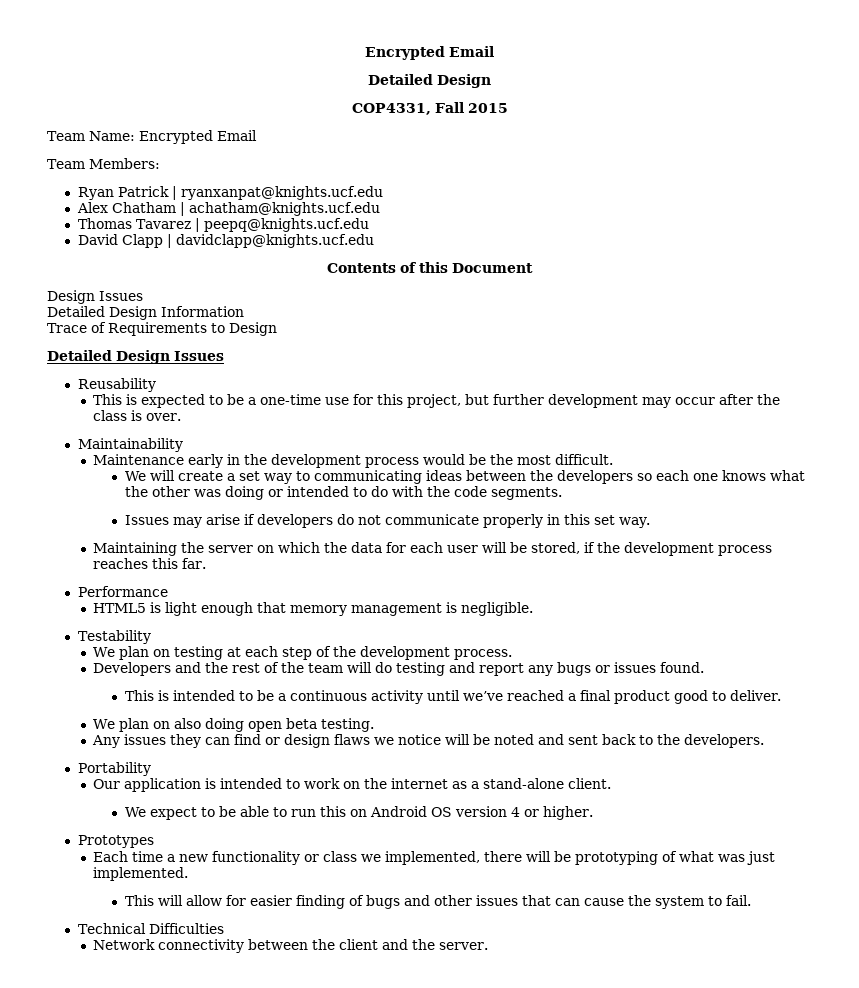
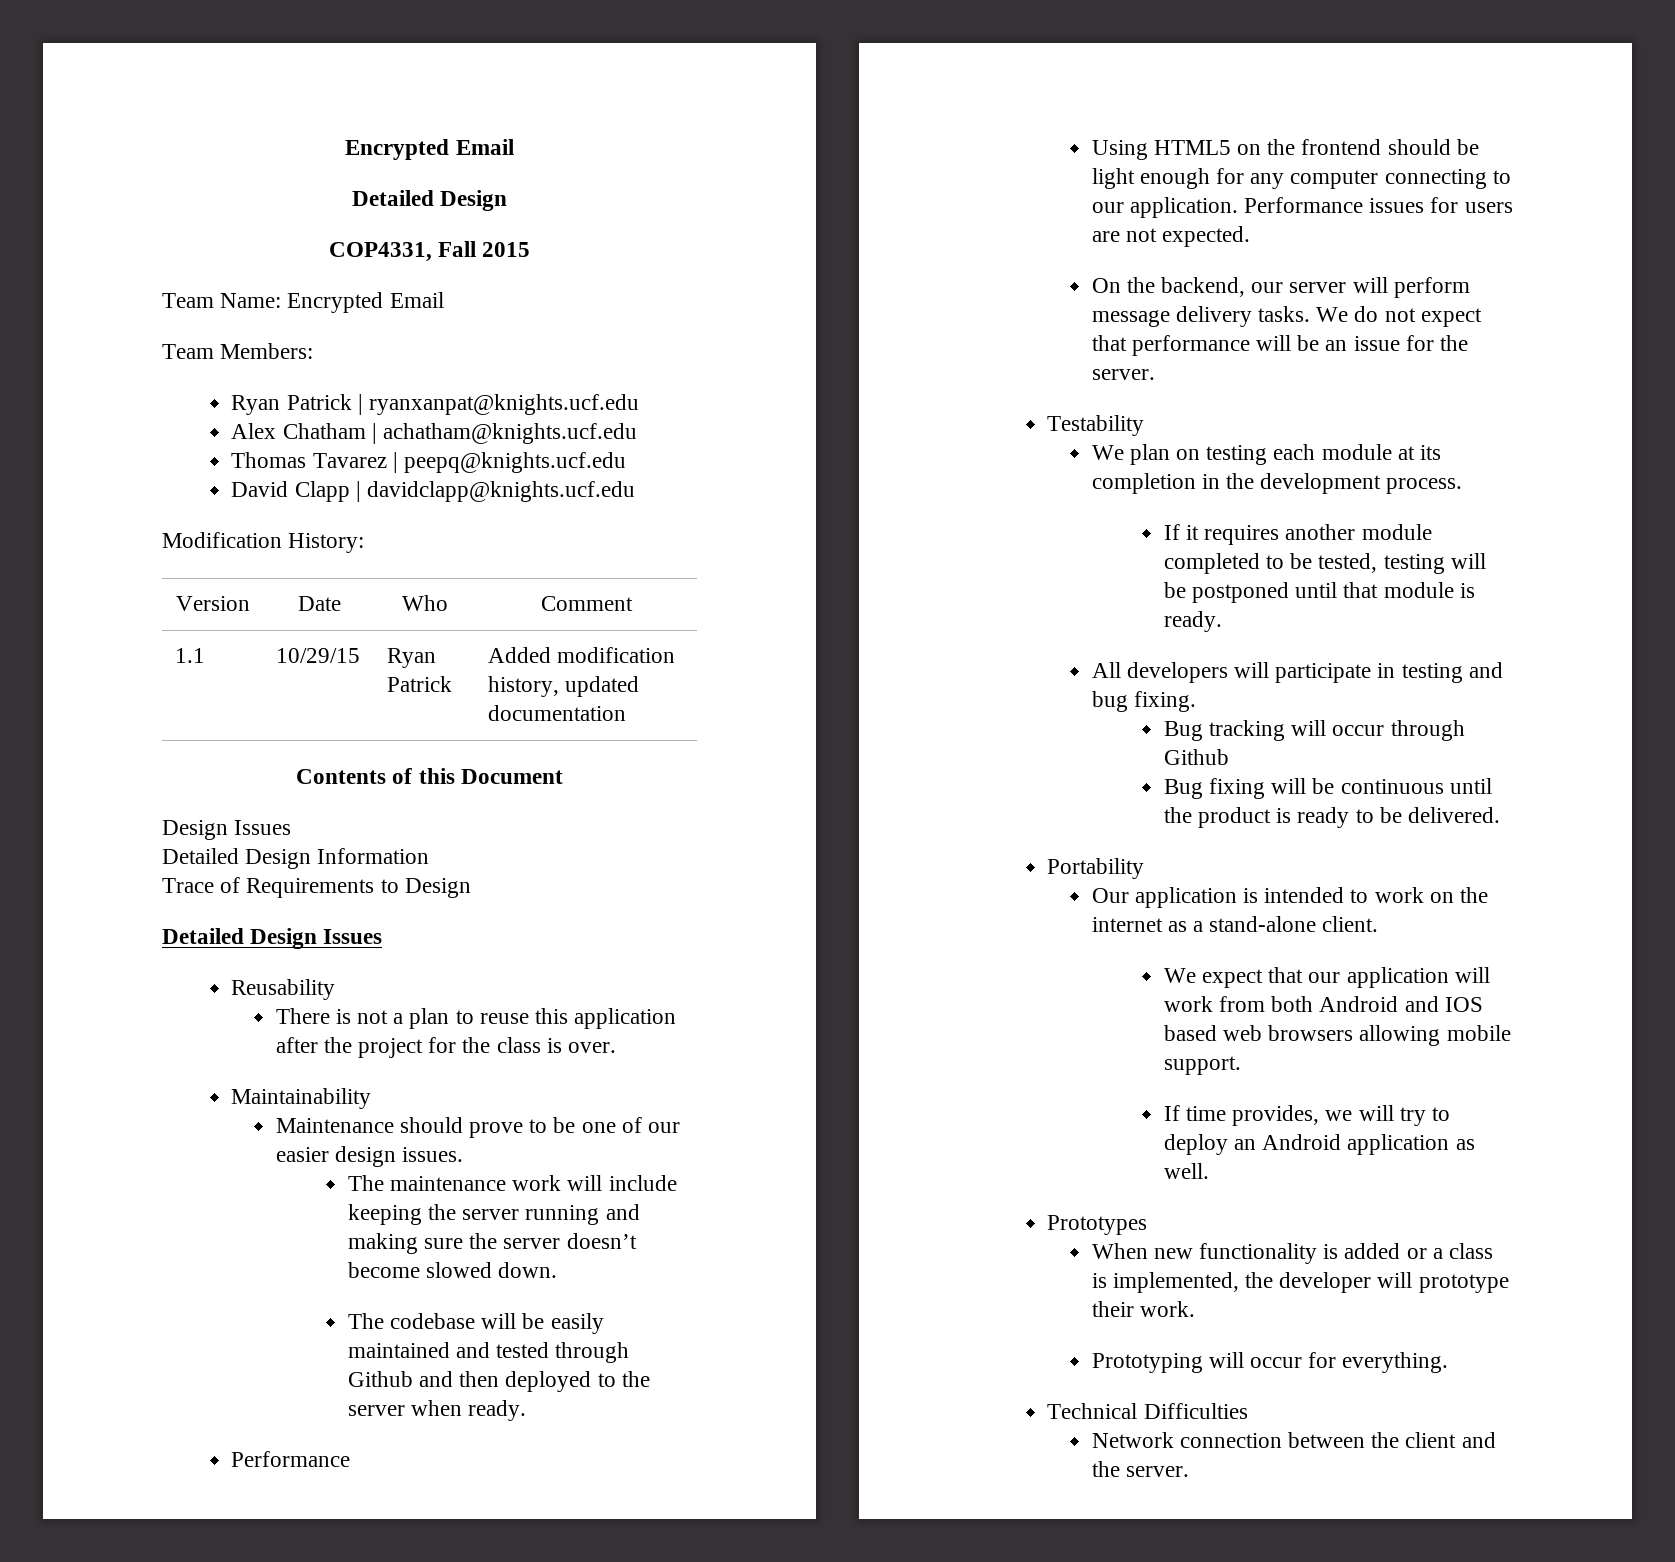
(374, 241) none -> [162,532,365,553] [176,596,250,611] [297,596,341,611] [402,595,448,611] [540,596,633,611] [175,648,206,663] [276,648,361,663] [387,648,437,668] [387,676,453,692] [488,647,676,663] [488,676,640,697] [488,705,627,721] // Modification History: // Version | Date | Who | Comment // 1.1 | 10/29/15 | Ryan Patrick | Added modification history, updated documentation
[93,394,754,408] This is expected to be a one-time use for this project, but further development may occur after -> [275,1008,677,1029] [275,1037,457,1058] There is not a plan to reuse this application after the project for
[188,454,614,468] [124,470,806,484] [124,486,562,500] [124,514,651,528] [93,542,773,556] [93,558,207,569] [77,586,168,597] [93,602,534,616] early in the development process would be the most difficult. // We will create a set way to communicating ideas between the developers so each one knows what the other was doing or intended to do with the code segments. // Issues may arise if developers do not communicate properly in this set way. // Maintaining the server on which the data for each user will be stored, if the development process reaches this far. // Performance // HTML5 is light enough that memory management is negligible. -> [399,1117,681,1138] [275,1146,463,1167] [347,1175,677,1191] [347,1204,640,1225] [347,1233,637,1254] [347,1262,558,1278] [347,1313,604,1334] [347,1342,630,1363] [347,1371,650,1392] [347,1400,527,1421] [231,1451,351,1467] [1091,139,1479,160] [1091,168,1511,189] [1091,197,1513,218] [1091,226,1250,247] [1091,277,1470,298] [1091,306,1482,327] [1091,335,1469,356] [1091,369,1155,380] should prove to be one of our easier design issues. // The maintenance work will include keeping the server running and making sure the server doesn’t become slowed down. // The codebase will be easily maintained and tested through Github and then deployed to the server when ready. // Performance // Using HTML5 on the frontend should be light enough for any computer connecting to our application. Performance issues for users are not expected. // On the backend, our server will perform message delivery tasks. We do not expect that performance will be an issue for the server.
[227,646,513,660] [93,662,705,676] [124,690,782,704] [93,718,375,732] [92,734,765,748] at each step of the development process. // Developers and the rest of the team will do testing and report any bugs or issues found. // This is intended to be a continuous activity until we’ve reached a final product good to deliver. // We plan on also doing open beta testing. // Any issues they can find or design flaws we notice will be noted and sent back to the developers. -> [1273,444,1442,460] [1091,473,1463,494] [1163,524,1432,545] [1163,553,1486,574] [1163,582,1475,603] [1163,611,1222,632] [1091,662,1503,683] [1091,691,1196,712] [1163,720,1465,741] [1163,749,1229,765] [1163,778,1492,799] [1163,807,1501,828] each module at its completion in the development process. // If it requires another module completed to be tested, testing will be postponed until that module is ready. // All developers will participate in testing and bug fixing. // Bug tracking will occur through Github // Bug fixing will be continuous until the product is ready to be delivered.
[201,806,594,820] [77,835,154,848] [93,851,776,865] [93,867,189,881] [124,895,751,909] to be able to run this on Android OS version 4 or higher. // Prototypes // Each time a new functionality or class we implemented, there will be prototyping of what was just implemented. // This will allow for easier finding of bugs and other issues that can cause the system to fail. -> [1268,967,1490,988] [1163,996,1483,1012] [1163,1025,1511,1046] [1163,1056,1241,1075] [1163,1105,1451,1126] [1163,1134,1475,1155] [1163,1163,1209,1179] [1047,1215,1148,1235] [1091,1243,1494,1264] [1091,1272,1509,1293] [1091,1301,1195,1317] [1091,1352,1449,1373] that our application will work from both Android and IOS based web browsers allowing mobile support. // If time provides, we will try to deploy an Android application as well. // Prototypes // When new functionality is added or a class is implemented, the developer will prototype their work. // Prototyping will occur for everything.
[158,939,245,953] connectivity -> [1179,1433,1282,1448] connection

